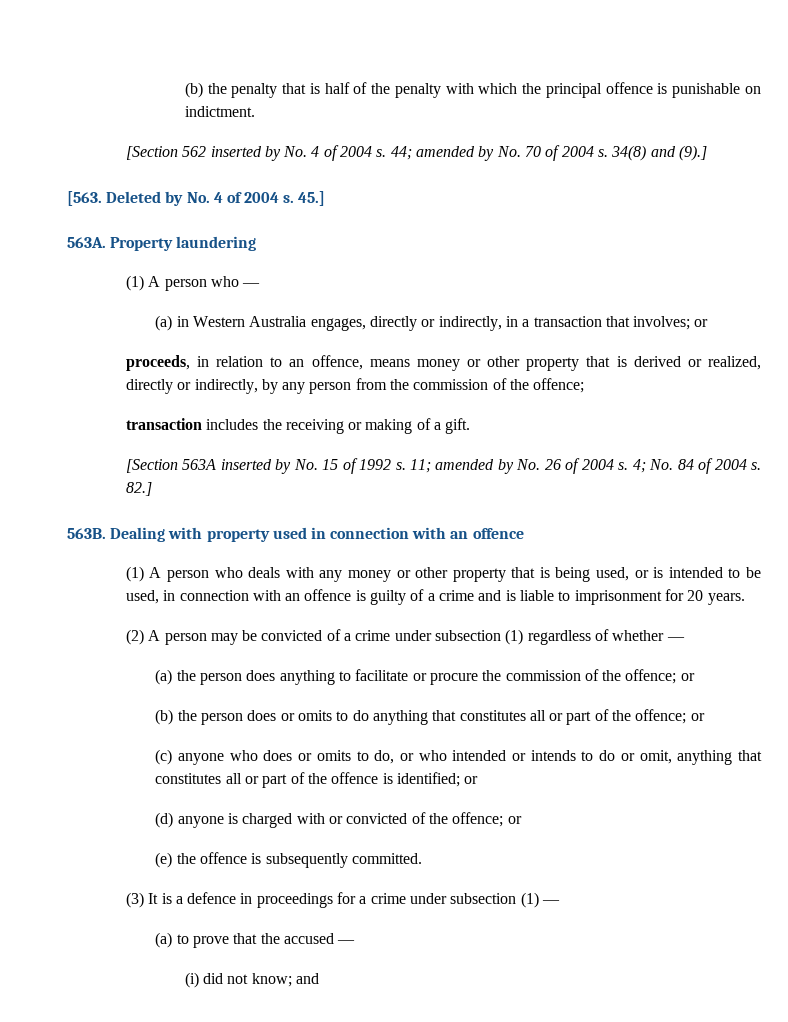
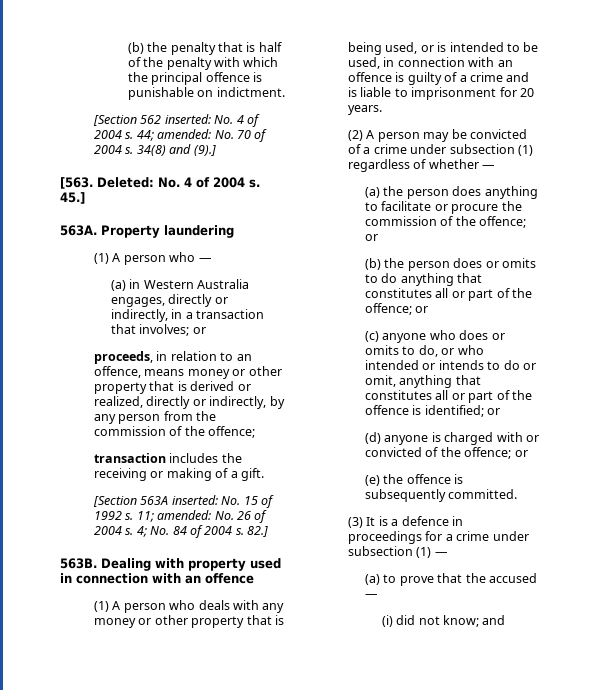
[210,146,281,161] inserted by -> [164,114,211,124] inserted:
[416,146,495,161] amended by -> [157,129,212,139] amended:
[106,191,184,206] Deleted by -> [97,177,154,188] Deleted:
[220,459,292,474] inserted by -> [171,495,218,505] inserted:
[435,459,514,474] amended by -> [157,510,212,520] amended:

